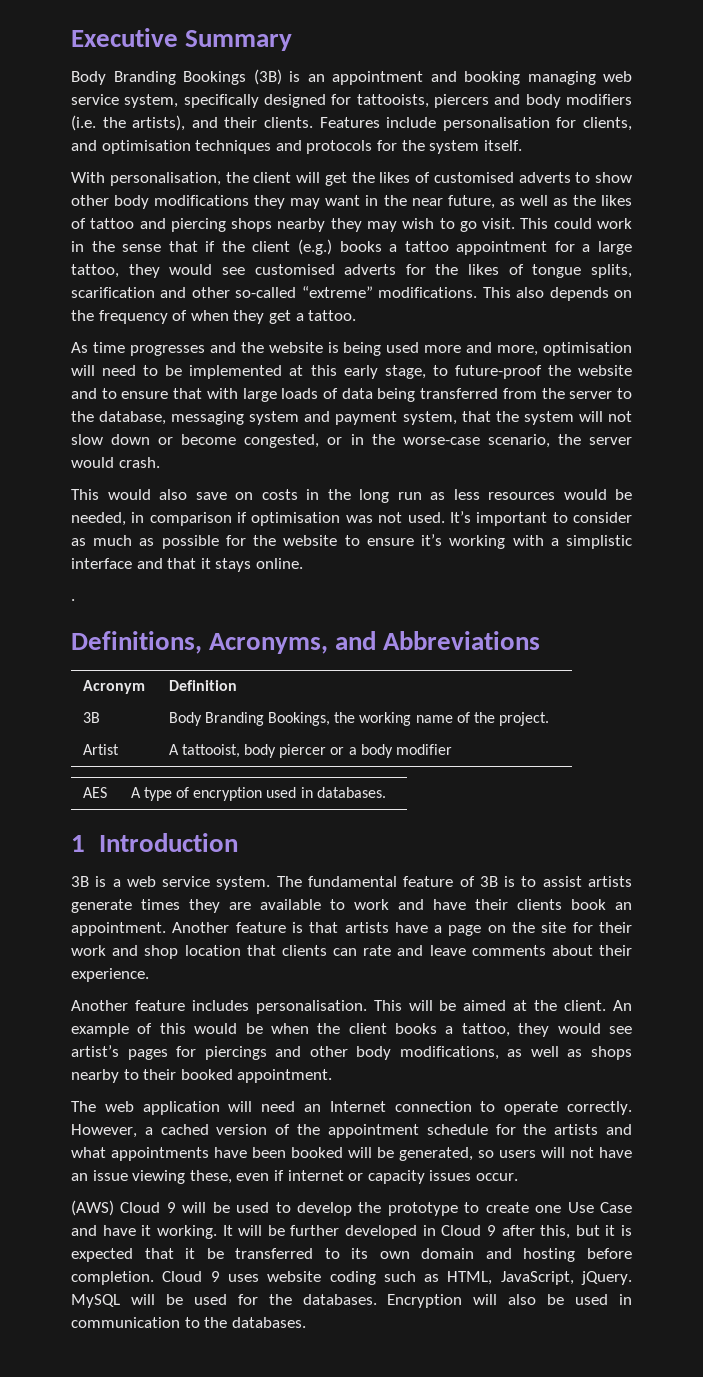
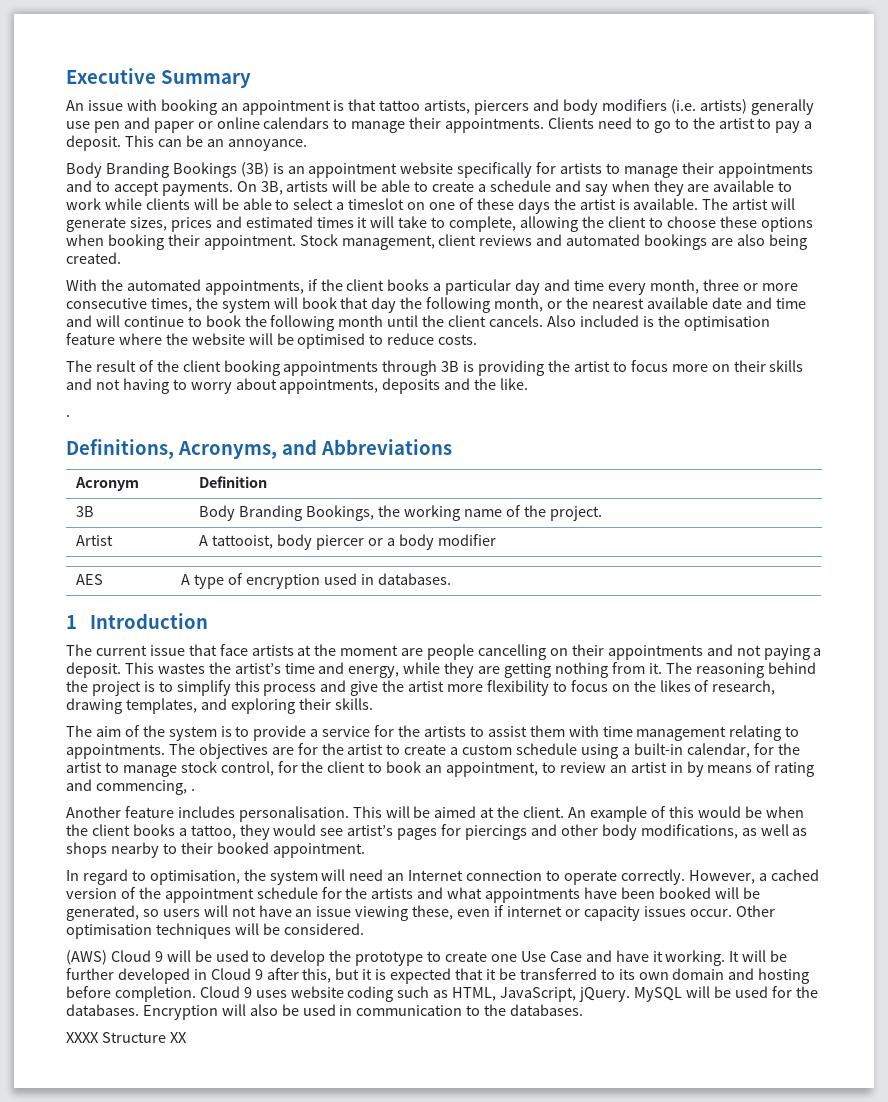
(293, 40) none -> [66,99,814,115] [66,117,813,133] [66,135,307,151] // An issue with booking an appointment is that tattoo artists, piercers and body modifiers (i.e. artists) generally use pen and paper or online calendars to manage their appointments. Clients need to go to the artist to pay a deposit. This can be an annoyance.
[430,71,632,85] [71,94,632,108] [71,115,633,131] [71,140,522,154] [71,172,632,186] [71,195,632,209] [71,218,632,232] [71,241,198,252] and booking managing web service system, specifically designed for tattooists, piercers and body modifiers (i.e. the artists), and their clients. Features include personalisation for clients, and optimisation techniques and protocols for the system itself. // With personalisation, the client will get the likes of customised adverts to show other body modifications they may want in the near future, as well as the likes of tattoo and piercing shops nearby they may wish to go visit. This could work in the sense that -> [400,162,813,178] [66,180,793,196] [66,198,796,214] [66,216,813,232] [66,234,807,250] [66,252,121,264] [66,279,304,295] website specifically for artists to manage their appointments and to accept payments. On 3B, artists will be able to create a schedule and say when they are available to work while clients will be able to select a timeslot on one of these days the artist is available. The artist will generate sizes, prices and estimated times it will take to complete, allowing the client to choose these options when booking their appointment. Stock management, client reviews and automated bookings are also being created. // With the automated appointments,
[298,239,632,255] [71,264,632,278] [71,286,632,301] [71,310,357,324] [71,342,632,356] [71,365,632,379] [71,388,632,402] [71,411,632,425] [71,434,632,448] [71,457,160,468] [71,489,632,503] [71,511,633,526] [71,534,632,549] [71,558,303,572] (e.g.) books a tattoo appointment for a large tattoo, they would see customised adverts for the likes of tongue splits, scarification and other so-called “extreme” modifications. This also depends on the frequency of when they get a tattoo. // As time progresses and the website is being used more and more, optimisation will need to be implemented at this early stage, to future-proof the website and to ensure that with large loads of data being transferred from the server to the database, messaging system and payment system, that the system will not slow down or become congested, or in the worse-case scenario, the server would crash. // This would also save on costs in the long run as less resources would be needed, in comparison if optimisation was not used. It’s important to consider as much as possible for the website to ensure it’s working with a simplistic interface and that it stays online. -> [387,279,798,295] [66,297,806,313] [66,315,770,331] [66,333,478,349] [66,360,804,376] [66,378,529,394] books a particular day and time every month, three or more consecutive times, the system will book that day the following month, or the nearest available date and time and will continue to book the following month until the client cancels. Also included is the optimisation feature where the website will be optimised to reduce costs. // The result of the client booking appointments through 3B is providing the artist to focus more on their skills and not having to worry about appointments, deposits and the like.
[71,876,632,890] [71,899,632,913] [71,922,632,936] [71,945,632,959] [71,968,149,982] 3B is a web service system. The fundamental feature of 3B is to assist artists generate times they are available to work and have their clients book an appointment. Another feature is that artists have a page on the site for their work and shop location that clients can rate and leave comments about their experience. -> [66,644,822,660] [66,662,816,678] [66,680,776,696] [66,698,373,714] [66,725,800,741] [66,743,800,759] [66,761,815,777] [66,779,195,795] The current issue that face artists at the moment are people cancelling on their appointments and not paying a deposit. This wastes the artist’s time and energy, while they are getting nothing from it. The reasoning behind the project is to simplify this process and give the artist more flexibility to focus on the likes of research, drawing templates, and exploring their skills. // The aim of the system is to provide a service for the artists to assist them with time management relating to appointments. The objectives are for the artist to create a custom schedule using a built-in calendar, for the artist to manage stock control, for the client to book an appointment, to review an artist in by means of rating and commencing, .
[71,1101,220,1115] The web application -> [66,869,318,885] In regard to optimisation, the system
(518, 1177) none -> [735,905,775,917] [66,923,364,939] Other optimisation techniques will be considered.
(306, 1322) none -> [66,1032,187,1043] // XXXX Structure XX

